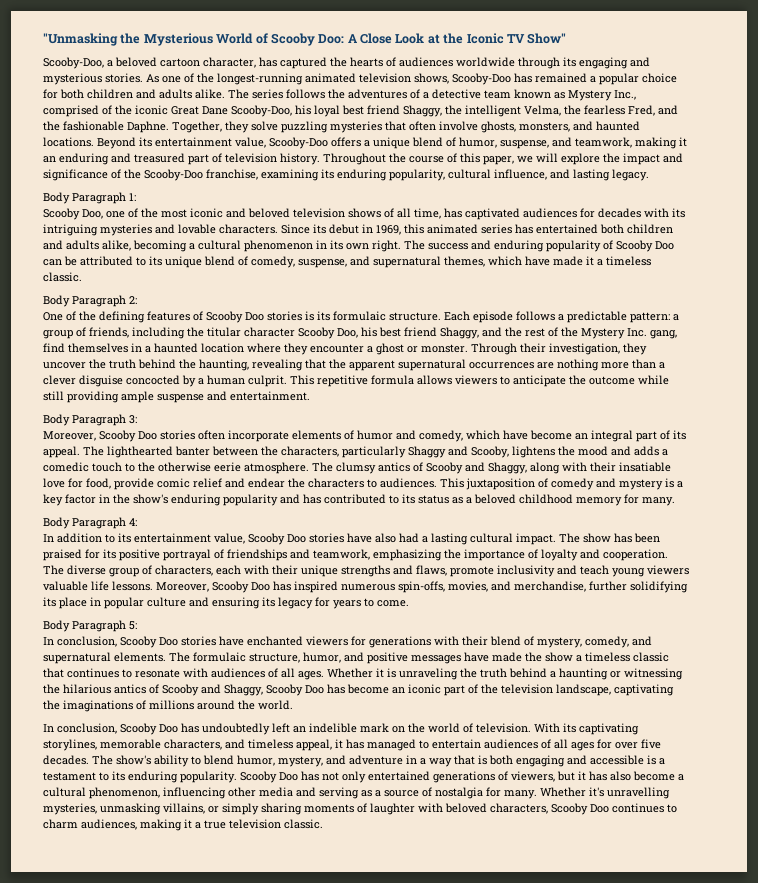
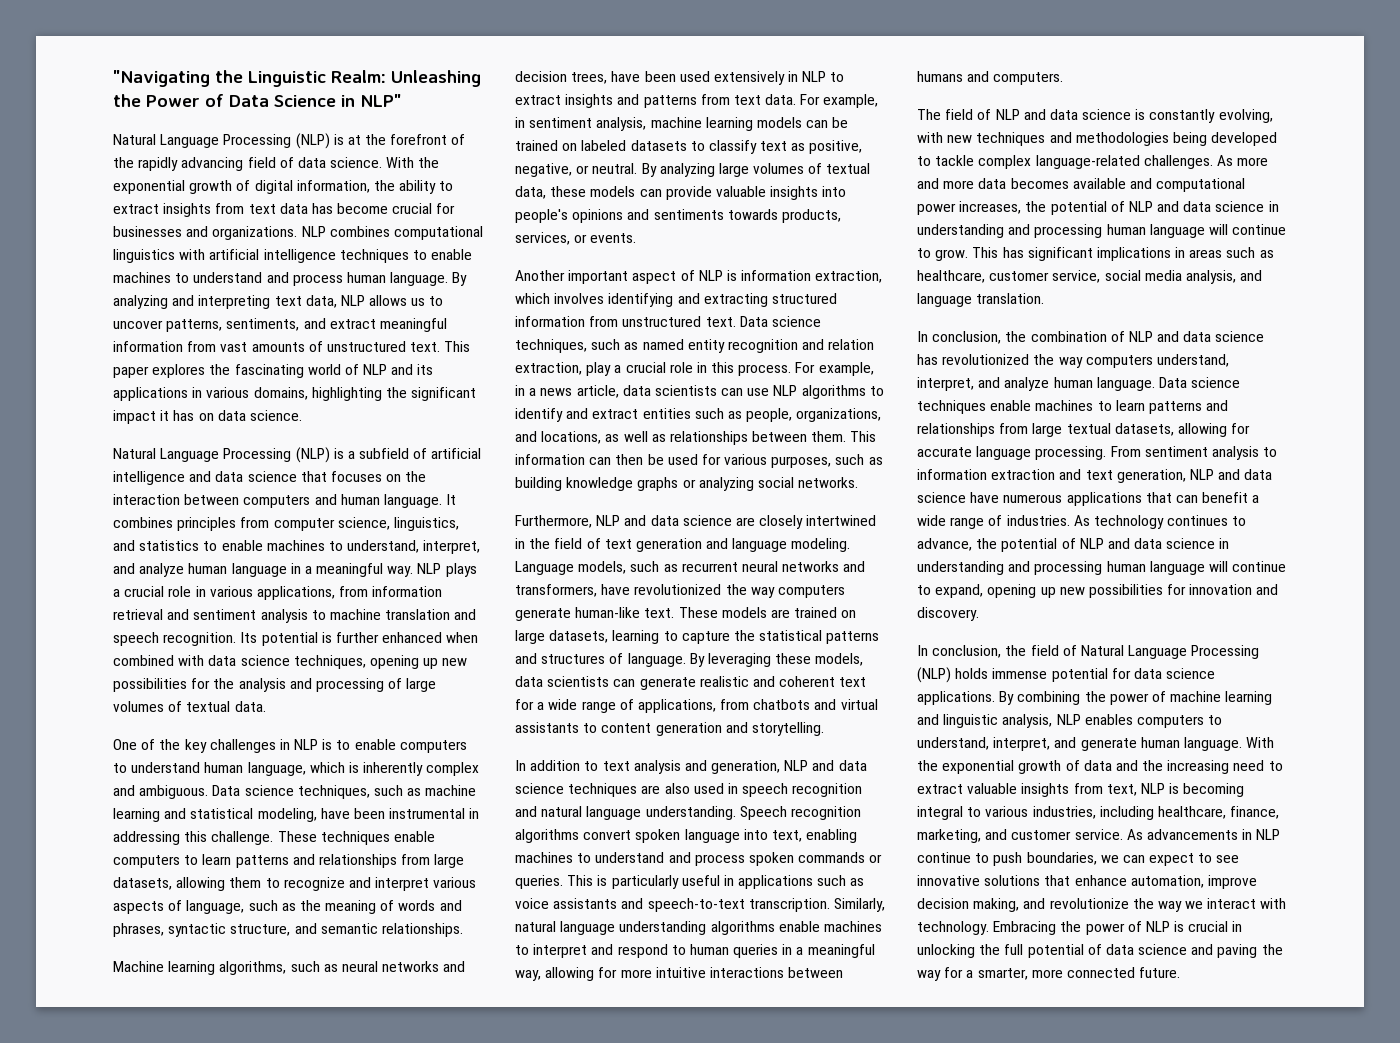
[43,33,567,46] [43,57,650,69] [43,73,677,85] [43,89,636,101] [43,105,678,117] [43,121,640,133] [43,137,687,149] [43,153,683,165] [43,169,649,181] [43,192,136,204] [43,208,685,220] [43,224,673,236] [43,240,674,252] [43,256,651,268] [43,272,82,282] [43,295,137,307] [43,311,679,323] [43,327,677,339] [43,343,647,355] [43,359,665,371] [43,375,669,387] [43,391,310,403] [43,414,137,426] [43,430,686,442] [43,446,668,458] [43,462,671,474] [43,478,683,490] [43,494,675,506] [43,517,137,529] [43,533,660,545] [43,549,668,561] [43,565,689,577] [43,581,688,593] [43,597,409,609] [43,620,137,632] [43,636,652,648] [43,652,669,664] [43,668,683,680] [43,684,674,696] [43,700,293,712] [43,723,639,735] [43,739,661,751] [43,755,665,767] [43,771,684,783] [43,787,670,799] [43,803,677,815] [43,819,323,831] "Unmasking the Mysterious World of Scooby Doo: A Close Look at the Iconic TV Show" // Scooby-Doo, a beloved cartoon character, has captured the hearts of audiences worldwide through its engaging and mysterious stories. As one of the longest-running animated television shows, Scooby-Doo has remained a popular choice for both children and adults alike. The series follows the adventures of a detective team known as Mystery Inc., comprised of the iconic Great Dane Scooby-Doo, his loyal best friend Shaggy, the intelligent Velma, the fearless Fred, and the fashionable Daphne. Together, they solve puzzling mysteries that often involve ghosts, monsters, and haunted locations. Beyond its entertainment value, Scooby-Doo offers a unique blend of humor, suspense, and teamwork, making it an enduring and treasured part of television history. Throughout the course of this paper, we will explore the impact and significance of the Scooby-Doo franchise, examining its enduring popularity, cultural influence, and lasting legacy. // Body Paragraph 1: // Scooby Doo, one of the most iconic and beloved television shows of all time, has captivated audiences for decades with its intriguing mysteries and lovable characters. Since its debut in 1969, this animated series has entertained both children and adults alike, becoming a cultural phenomenon in its own right. The success and enduring popularity of Scooby Doo can be attributed to its unique blend of comedy, suspense, and supernatural themes, which have made it a timeless classic. // Body Paragraph 2: // One of the defining features of Scooby Doo stories is its formulaic structure. Each episode follows a predictable pattern: a group of friends, including the titular character Scooby Doo, his best friend Shaggy, and the rest of the Mystery Inc. gang, find themselves in a haunted location where they encounter a ghost or monster. Through their investigation, they uncover the truth behind the haunting, revealing that the apparent supernatural occurrences are nothing more than a clever disguise concocted by a human culprit. This repetitive formula allows viewers to anticipate the outcome while still providing ample suspense and entertainment. // Body Paragraph 3: // Moreover, Scooby Doo stories often incorporate elements of humor and comedy, which have become an integral part of its appeal. The lighthearted banter between the characters, particularly Shaggy and Scooby, lightens the mood and adds a comedic touch to the otherwise eerie atmosphere. The clumsy antics of Scooby and Shaggy, along with their insatiable love for food, provide comic relief and endear the characters to audiences. This juxtaposition of comedy and mystery is a key factor in the show's enduring popularity and has contributed to its status as a beloved childhood memory for many. // Body Paragraph 4: // In addition to its entertainment value, Scooby Doo stories have also had a lasting cultural impact. The show has been praised for its positive portrayal of friendships and teamwork, emphasizing the importance of loyalty and cooperation. The diverse group of characters, each with their unique strengths and flaws, promote inclusivity and teach young viewers valuable life lessons. Moreover, Scooby Doo has inspired numerous spin-offs, movies, and merchandise, further solidifying its place in popular culture and ensuring its legacy for years to come. // Body Paragraph 5: // In conclusion, Scooby Doo stories have enchanted viewers for generations with their blend of mystery, comedy, and supernatural elements. The formulaic structure, humor, and positive messages have made the show a timeless classic that continues to resonate with audiences of all ages. Whether it is unraveling the truth behind a haunting or witnessing the hilarious antics of Scooby and Shaggy, Scooby Doo has become an iconic part of the television landscape, captivating the imaginations of millions around the world. // In conclusion, Scooby Doo has undoubtedly left an indelible mark on the world of television. With its captivating storylines, memorable characters, and timeless appeal, it has managed to entertain audiences of all ages for over five decades. The show's ability to blend humor, mystery, and adventure in a way that is both engaging and accessible is a testament to its enduring popularity. Scooby Doo has not only entertained generations of viewers, but it has also become a cultural phenomenon, influencing other media and serving as a source of nostalgia for many. Whether it's unravelling mysteries, unmasking villains, or simply sharing moments of laughter with beloved characters, Scooby Doo continues to charm audiences, making it a true television classic. -> [113,70,481,87] [113,94,401,107] [113,133,466,149] [113,157,440,171] [113,180,454,194] [113,203,456,217] [113,226,483,240] [113,249,473,263] [113,272,468,286] [113,295,444,309] [113,318,447,332] [113,341,471,352] [113,364,434,378] [113,387,477,401] [113,410,302,424] [113,447,482,463] [113,471,427,485] [113,494,457,508] [113,517,459,531] [113,540,481,554] [113,563,477,577] [113,586,443,600] [113,609,477,623] [113,632,479,646] [113,655,468,669] [113,678,437,692] [113,701,266,712] [113,739,467,753] [113,762,480,776] [113,785,477,799] [113,808,480,822] [113,831,435,845] [113,854,465,868] [113,877,477,891] [113,900,462,914] [113,923,463,937] [113,961,466,975] [515,71,845,85] [515,94,879,108] [515,117,849,131] [515,140,863,154] [515,163,871,177] [515,186,847,200] [515,209,841,223] [515,232,637,245] [515,270,883,284] [515,293,837,307] [515,316,821,327] [515,339,875,353] [515,362,874,376] [515,385,884,399] [515,408,882,422] [515,431,877,445] [515,454,883,468] [515,477,859,491] [515,515,877,529] [515,538,851,552] [515,561,866,575] [515,584,845,598] [515,607,857,621] [515,630,880,644] [515,653,864,667] [515,676,867,690] [515,699,878,713] [515,722,824,736] [515,760,867,774] [515,783,863,797] [515,806,861,820] [515,829,858,843] [515,852,883,866] [515,875,865,889] [515,898,885,912] [515,921,882,935] [515,944,875,958] [515,967,844,981] [917,71,1064,85] [917,109,1273,123] [917,132,1278,146] [917,155,1269,169] [917,178,1246,192] [917,201,1279,215] [917,224,1287,238] [917,247,1274,261] [917,270,1263,284] [917,293,1045,307] [917,331,1265,344] [917,354,1229,368] [917,377,1241,391] [917,400,1229,414] [917,423,1251,437] [917,446,1278,460] [917,469,1273,483] [917,492,1260,506] [917,515,1247,529] [917,538,1230,552] [917,561,1287,575] [917,584,1279,598] [917,607,979,621] [917,645,1260,659] [917,667,1216,683] [917,691,1273,705] [917,714,1223,728] [917,737,1275,751] [917,760,1283,774] [917,783,1245,797] [917,806,1280,820] [917,829,1281,843] [917,852,1240,866] [917,875,1257,889] [917,898,1287,912] [917,921,1243,935] [917,944,1283,958] [917,967,1181,981] "Navigating the Linguistic Realm: Unleashing the Power of Data Science in NLP" // Natural Language Processing (NLP) is at the forefront of the rapidly advancing field of data science. With the exponential growth of digital information, the ability to extract insights from text data has become crucial for businesses and organizations. NLP combines computational linguistics with artificial intelligence techniques to enable machines to understand and process human language. By analyzing and interpreting text data, NLP allows us to uncover patterns, sentiments, and extract meaningful information from vast amounts of unstructured text. This paper explores the fascinating world of NLP and its applications in various domains, highlighting the significant impact it has on data science. // Natural Language Processing (NLP) is a subfield of artificial intelligence and data science that focuses on the interaction between computers and human language. It combines principles from computer science, linguistics, and statistics to enable machines to understand, interpret, and analyze human language in a meaningful way. NLP plays a crucial role in various applications, from information retrieval and sentiment analysis to machine translation and speech recognition. Its potential is further enhanced when combined with data science techniques, opening up new possibilities for the analysis and processing of large volumes of textual data. // One of the key challenges in NLP is to enable computers to understand human language, which is inherently complex and ambiguous. Data science techniques, such as machine learning and statistical modeling, have been instrumental in addressing this challenge. These techniques enable computers to learn patterns and relationships from large datasets, allowing them to recognize and interpret various aspects of language, such as the meaning of words and phrases, syntactic structure, and semantic relationships. // Machine learning algorithms, such as neural networks and decision trees, have been used extensively in NLP to extract insights and patterns from text data. For example, in sentiment analysis, machine learning models can be trained on labeled datasets to classify text as positive, negative, or neutral. By analyzing large volumes of textual data, these models can provide valuable insights into people's opinions and sentiments towards products, services, or events. // Another important aspect of NLP is information extraction, which involves identifying and extracting structured information from unstructured text. Data science techniques, such as named entity recognition and relation extraction, play a crucial role in this process. For example, in a news article, data scientists can use NLP algorithms to identify and extract entities such as people, organizations, and locations, as well as relationships between them. This information can then be used for various purposes, such as building knowledge graphs or analyzing social networks. // Furthermore, NLP and data science are closely intertwined in the field of text generation and language modeling. Language models, such as recurrent neural networks and transformers, have revolutionized the way computers generate human-like text. These models are trained on large datasets, learning to capture the statistical patterns and structures of language. By leveraging these models, data scientists can generate realistic and coherent text for a wide range of applications, from chatbots and virtual assistants to content generation and storytelling. // In addition to text analysis and generation, NLP and data science techniques are also used in speech recognition and natural language understanding. Speech recognition algorithms convert spoken language into text, enabling machines to understand and process spoken commands or queries. This is particularly useful in applications such as voice assistants and speech-to-text transcription. Similarly, natural language understanding algorithms enable machines to interpret and respond to human queries in a meaningful way, allowing for more intuitive interactions between humans and computers. // The field of NLP and data science is constantly evolving, with new techniques and methodologies being developed to tackle complex language-related challenges. As more and more data becomes available and computational power increases, the potential of NLP and data science in understanding and processing human language will continue to grow. This has significant implications in areas such as healthcare, customer service, social media analysis, and language translation. // In conclusion, the combination of NLP and data science has revolutionized the way computers understand, interpret, and analyze human language. Data science techniques enable machines to learn patterns and relationships from large textual datasets, allowing for accurate language processing. From sentiment analysis to information extraction and text generation, NLP and data science have numerous applications that can benefit a wide range of industries. As technology continues to advance, the potential of NLP and data science in understanding and processing human language will continue to expand, opening up new possibilities for innovation and discovery. // In conclusion, the field of Natural Language Processing (NLP) holds immense potential for data science applications. By combining the power of machine learning and linguistic analysis, NLP enables computers to understand, interpret, and generate human language. With the exponential growth of data and the increasing need to extract valuable insights from text, NLP is becoming integral to various industries, including healthcare, finance, marketing, and customer service. As advancements in NLP continue to push boundaries, we can expect to see innovative solutions that enhance automation, improve decision making, and revolutionize the way we interact with technology. Embracing the power of NLP is crucial in unlocking the full potential of data science and paving the way for a smarter, more connected future.

